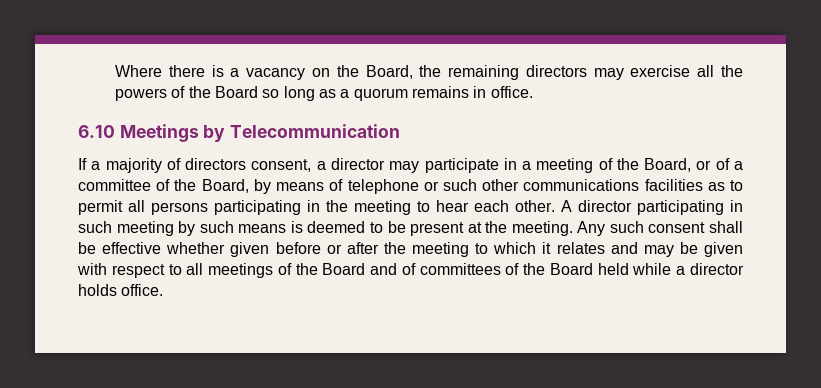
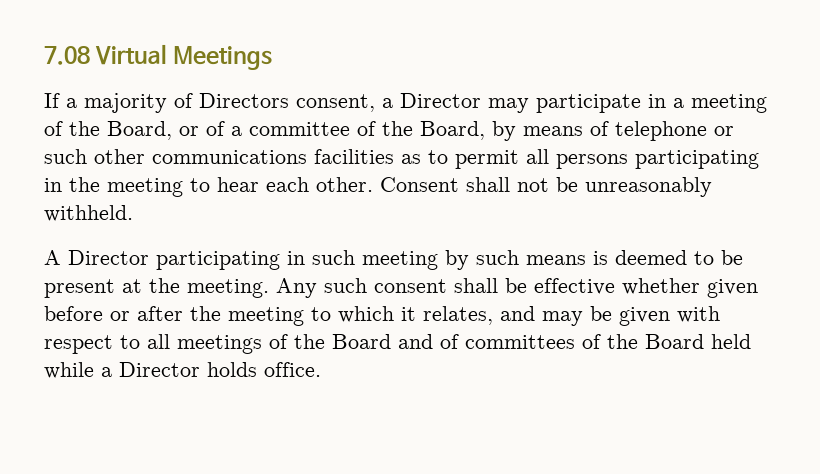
[114,65,743,80] [114,86,533,101] [78,125,115,138] Where there is a vacancy on the Board, the remaining directors may exercise all the powers of the Board so long as a quorum remains in office. // 6.10 -> [44,44,168,65] 7.08 Virtual
[203,124,401,142] by Telecommunication -> (273, 58) none
[185,158,247,170] directors -> [199,93,289,108] Directors
[330,158,385,170] director -> [400,93,481,108] Director
[561,200,632,212] A director -> [380,177,712,197] [44,205,133,222] [44,250,149,265] Consent shall not be unreasonably withheld. // A Director
[556,242,605,254] relates -> [423,306,493,325] relates,
[689,263,744,275] director -> [119,362,200,377] Director

